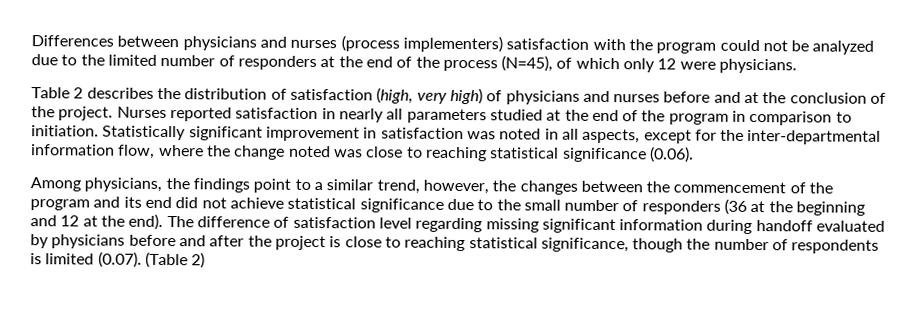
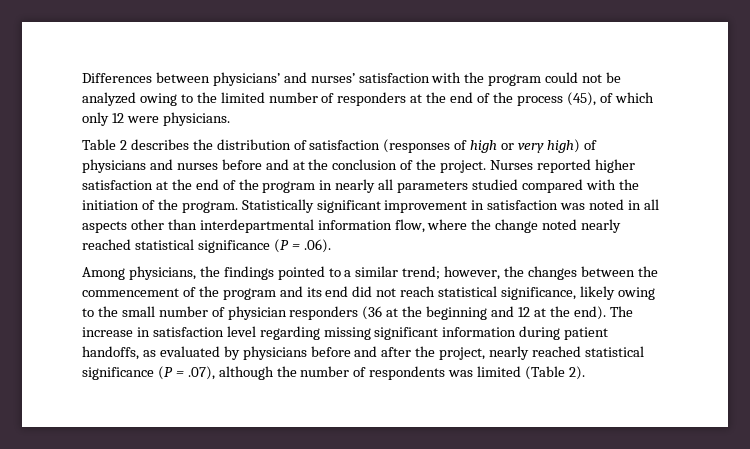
[182,35,503,53] physicians and nurses (process implementers) -> [212,72,355,86] physicians’ and nurses’
[31,54,58,66] due -> [139,93,177,106] owing
[501,55,554,72] (N=45), -> [566,92,596,106] (45),
[376,87,414,104] (high, -> [383,139,515,153] (responses of high or
[235,107,543,124] satisfaction in nearly all parameters studied -> [594,159,635,173] [82,180,153,190] higher satisfaction
[749,110,852,126] [31,125,99,137] comparison to initiation. -> [335,179,639,193] [82,199,238,213] nearly all parameters studied compared with the initiation of the program.
[582,128,882,145] aspects, except for the inter-departmental -> [82,219,314,233] aspects other than interdepartmental
[333,146,694,163] was close to reaching statistical significance (0.06). -> [581,219,622,233] [82,239,331,253] nearly reached statistical significance (P = .06).
[253,178,292,193] point -> [277,266,325,280] pointed
[376,179,420,194] trend, -> [402,266,441,280] trend;
[229,197,474,213] achieve statistical significance due -> [400,286,655,300] reach statistical significance, likely owing
(639, 206) none -> [227,306,287,320] physician
[196,216,290,228] difference of -> [82,327,150,337] increase in
[755,220,813,232] handoff -> [564,327,609,340] [82,346,156,360] patient handoffs, as
[274,235,880,254] [30,251,206,269] project is close to reaching statistical significance, though the number of respondents is limited (0.07). (Table 2) -> [439,346,644,360] [82,366,585,380] project, nearly reached statistical significance (P = .07), although the number of respondents was limited (Table 2).

